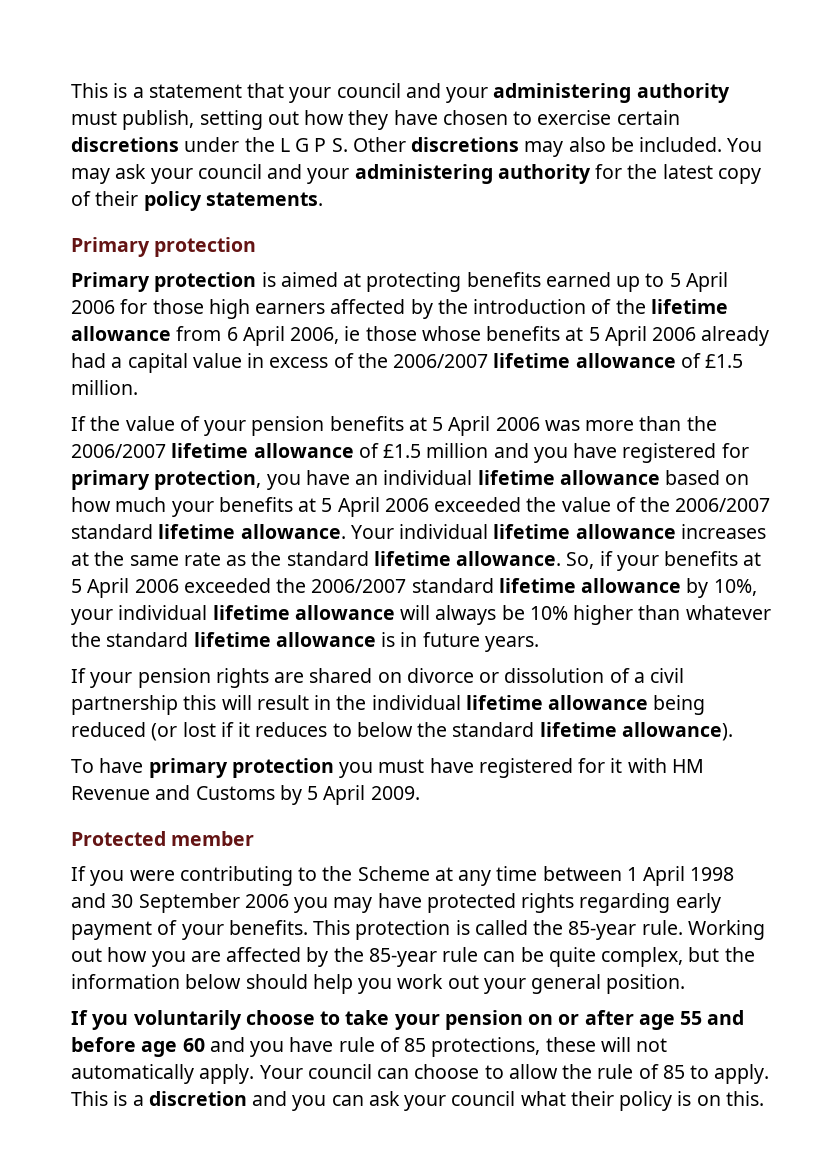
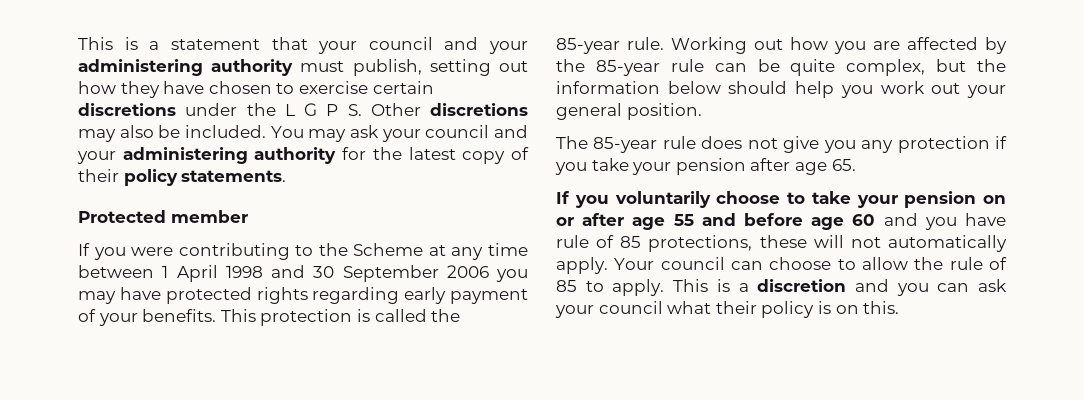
[71,237,257,257] [71,272,728,292] [71,299,728,319] [71,326,770,346] [71,353,744,373] [71,380,138,395] [71,416,717,436] [71,443,749,463] [71,470,750,490] [71,497,771,517] [71,524,766,539] [71,551,762,571] [71,578,757,598] [71,605,771,625] [71,632,539,652] [71,668,685,688] [71,695,706,715] [71,722,733,741] [71,758,704,778] [71,785,420,805] // Primary protection // Primary protection is aimed at protecting benefits earned up to 5 April 2006 for those high earners affected by the introduction of the lifetime allowance from 6 April 2006, ie those whose benefits at 5 April 2006 already had a capital value in excess of the 2006/2007 lifetime allowance of £1.5 million. // If the value of your pension benefits at 5 April 2006 was more than the 2006/2007 lifetime allowance of £1.5 million and you have registered for primary protection, you have an individual lifetime allowance based on how much your benefits at 5 April 2006 exceeded the value of the 2006/2007 standard lifetime allowance. Your individual lifetime allowance increases at the same rate as the standard lifetime allowance. So, if your benefits at 5 April 2006 exceeded the 2006/2007 standard lifetime allowance by 10%, your individual lifetime allowance will always be 10% higher than whatever the standard lifetime allowance is in future years. // If your pension rights are shared on divorce or dissolution of a civil partnership this will result in the individual lifetime allowance being reduced (or lost if it reduces to below the standard lifetime allowance). // To have primary protection you must have registered for it with HM Revenue and Customs by 5 April 2009. -> (287, 176) none
(686, 984) none -> [556,136,1008,153] [555,158,856,175] // The 85-year rule does not give you any protection if you take your pension after age 65.

